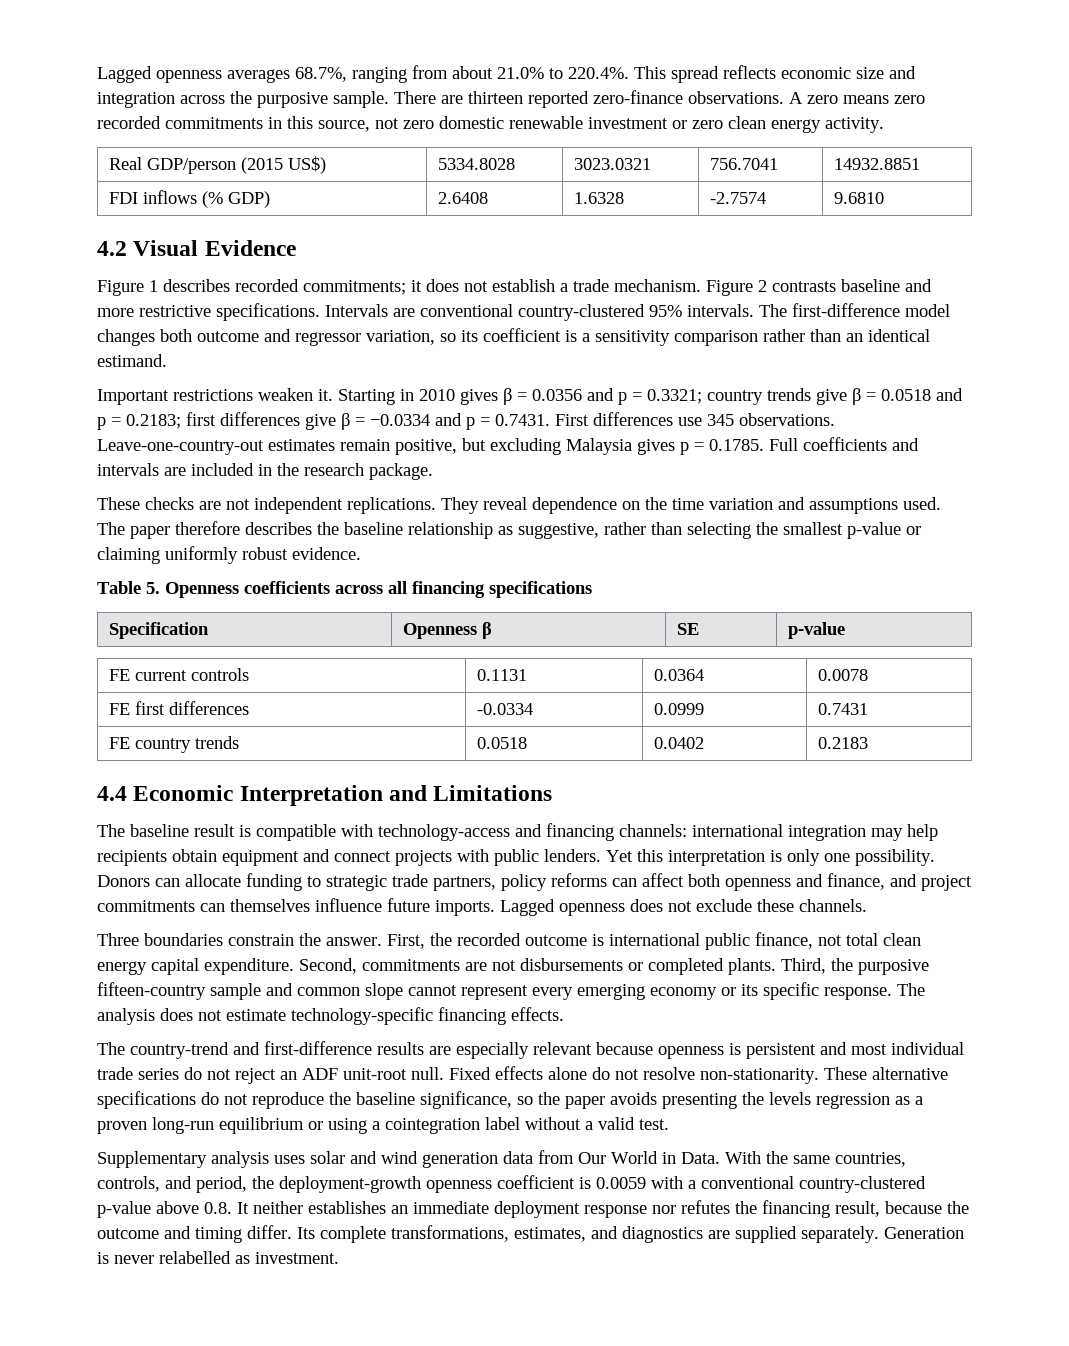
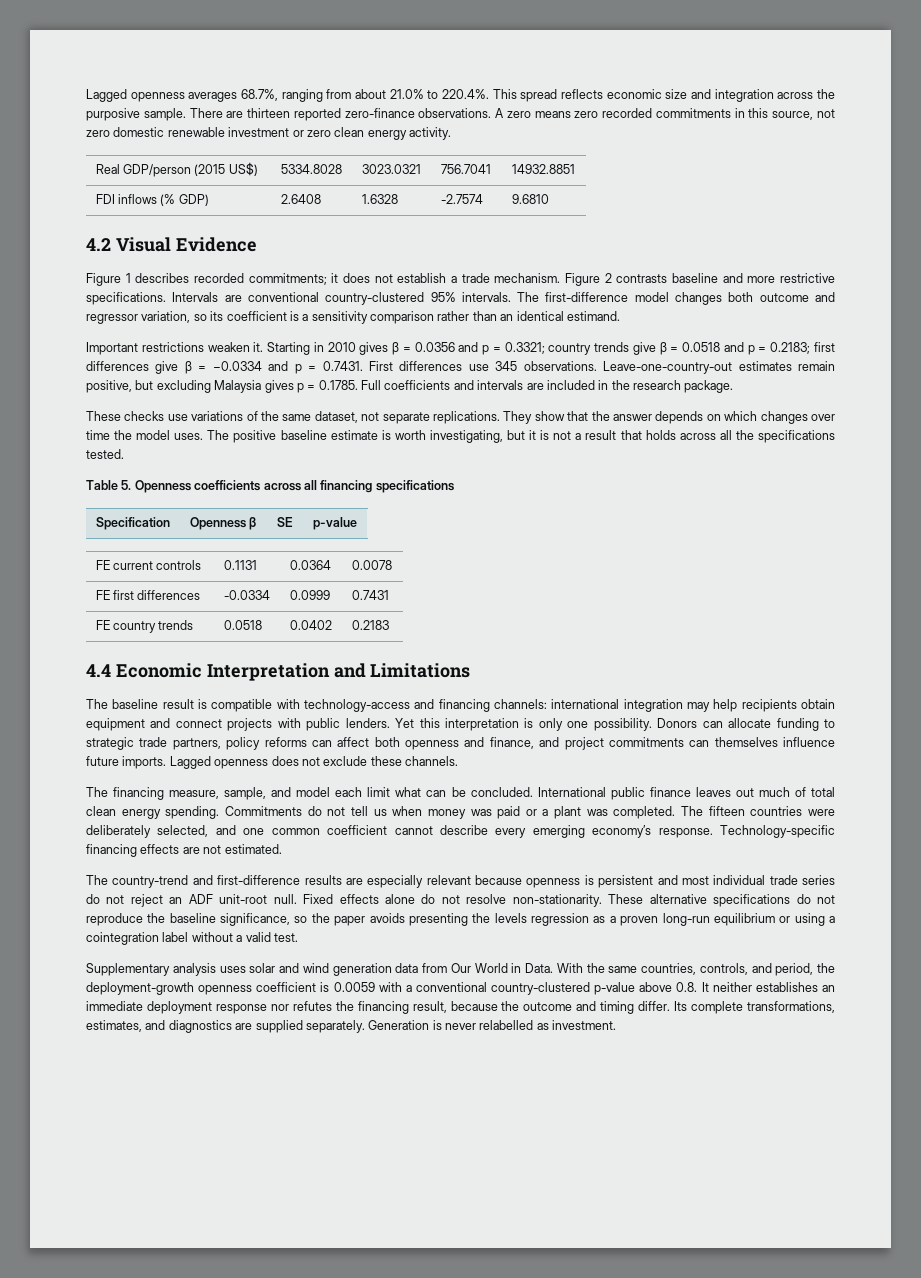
[199,497,941,514] [97,521,921,539] [97,546,361,564] are not independent replications. They reveal dependence on the time variation and assumptions used. The paper therefore describes the baseline relationship as suggestive, rather than selecting the smallest p-value or claiming uniformly robust evidence. -> [167,411,835,424] [86,430,835,443] [86,449,124,459] use variations of the same dataset, not separate replications. They show that the answer depends on which changes over time the model uses. The positive baseline estimate is worth investigating, but it is not a result that holds across all the specifications tested.
[97,932,921,950] [97,958,929,975] [97,982,925,1000] [97,1007,564,1025] Three boundaries constrain the answer. First, the recorded outcome is international public finance, not total clean energy capital expenditure. Second, commitments are not disbursements or completed plants. Third, the purposive fifteen-country sample and common slope cannot represent every emerging economy or its specific response. The analysis does not estimate technology-specific financing effects. -> [86,787,836,800] [86,806,835,819] [86,825,835,838] [86,844,282,857] The financing measure, sample, and model each limit what can be concluded. International public finance leaves out much of total clean energy spending. Commitments do not tell us when money was paid or a plant was completed. The fifteen countries were deliberately selected, and one common coefficient cannot describe every emerging economy’s response. Technology-specific financing effects are not estimated.

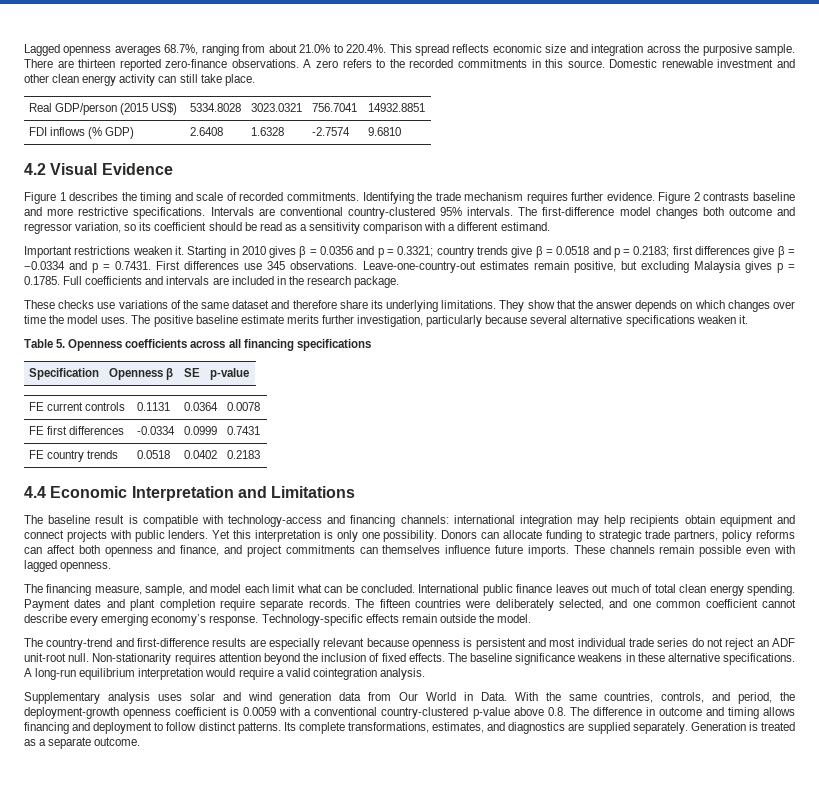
[534,111,599,118] means zero -> [342,59,405,68] refers to the
[772,109,835,120] [86,127,451,140] source, not zero domestic renewable investment or zero clean energy activity. -> [567,59,795,68] [24,74,255,86] source. Domestic renewable investment and other clean energy activity can still take place.
[194,273,561,285] recorded commitments; it does not establish a trade mechanism. -> [121,192,655,204] the timing and scale of recorded commitments. Identifying the trade mechanism requires further evidence.
[289,311,564,324] is a sensitivity comparison rather than an identical -> [208,222,499,234] should be read as a sensitivity comparison with a different
[314,411,500,424] dataset, not separate replications. -> [232,300,497,312] dataset and therefore share its underlying limitations.
[381,430,835,443] [86,449,124,459] is worth investigating, but it is not a result that holds across all the specifications tested. -> [286,315,748,327] merits further investigation, particularly because several alternative specifications weaken it.
[169,756,458,769] Lagged openness does not exclude these channels. -> [573,545,796,557] [24,560,112,572] These channels remain possible even with lagged openness.
[224,806,676,819] Commitments do not tell us when money was paid or a plant was completed. -> [24,599,350,611] Payment dates and plant completion require separate records.
[86,844,282,857] financing effects are not estimated. -> [365,614,532,623] effects remain outside the model.
[303,894,836,907] [86,913,835,926] [86,932,298,945] Fixed effects alone do not resolve non-stationarity. These alternative specifications do not reproduce the baseline significance, so the paper avoids presenting the levels regression as a proven long-run equilibrium or using a cointegration label without a valid test. -> [92,653,795,665] [24,668,425,680] Non-stationarity requires attention beyond the inclusion of fixed effects. The baseline significance weakens in these alternative specifications. A long-run equilibrium interpretation would require a valid cointegration analysis.
[701,982,835,992] [86,1001,671,1014] It neither establishes an immediate deployment response nor refutes the financing result, because the outcome and timing differ. -> [569,707,795,719] [24,722,281,734] The difference in outcome and timing allows financing and deployment to follow distinct patterns.
[445,1020,617,1030] never relabelled as investment. -> [760,722,795,731] [24,737,141,749] treated as a separate outcome.

